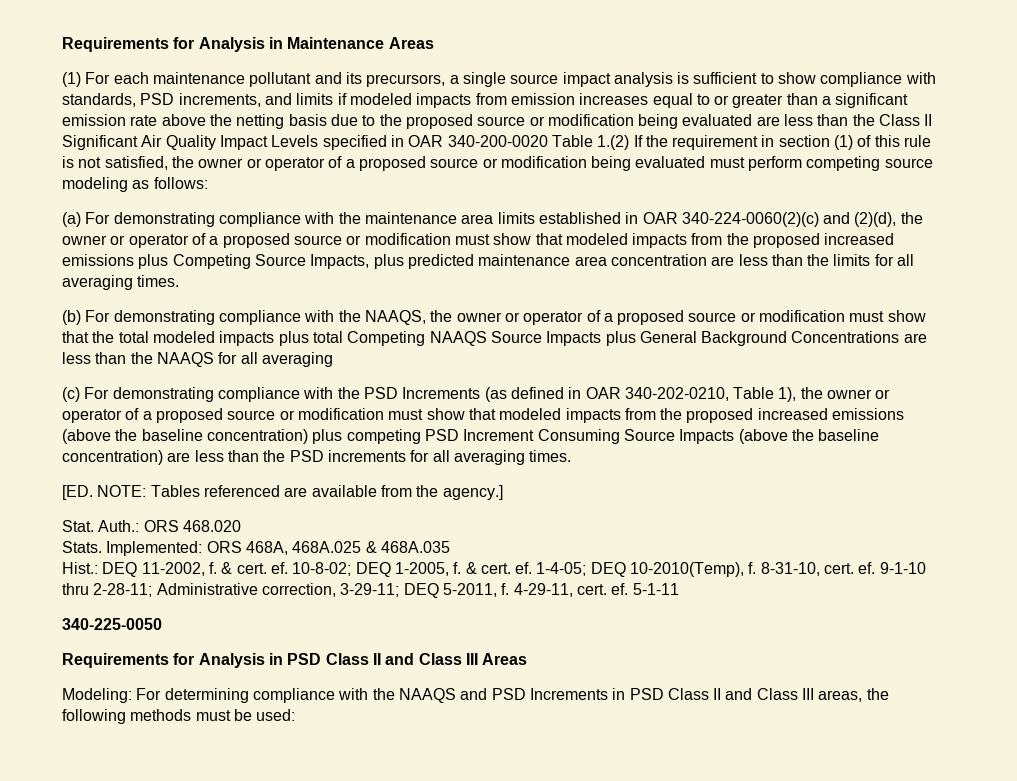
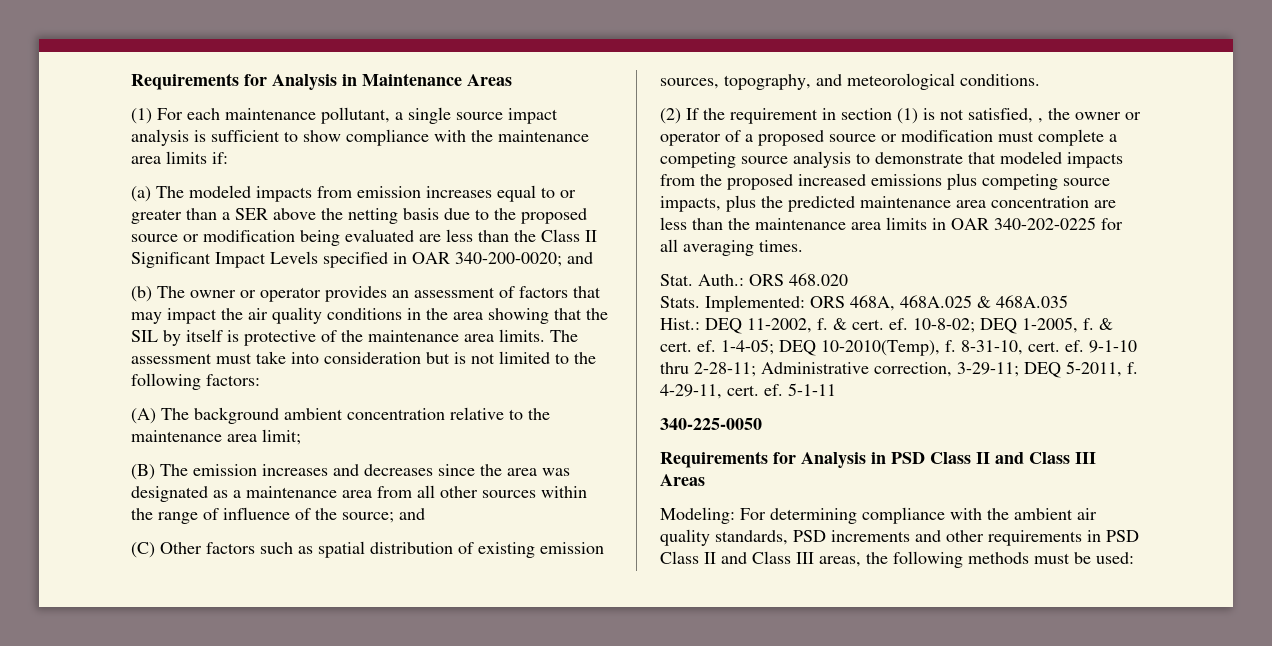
[249,72,446,87] pollutant and its precursors, -> [321,107,390,124] pollutant,
[62,93,347,107] standards, PSD increments, and limits if -> [471,130,589,142] [131,151,228,164] [131,186,184,202] the maintenance area limits if: // (a) The
[835,93,909,108] [62,114,158,126] significant emission rate -> [235,208,268,220] SER
[141,135,216,150] Air Quality -> (211, 260) none
[447,135,630,150] 340-200-0020 Table 1.(2) -> [455,252,593,267] [131,286,601,302] [131,307,608,324] [131,329,578,346] [131,351,596,364] [131,373,260,390] [131,407,550,424] [131,429,301,445] [131,464,570,480] [131,485,587,502] [131,507,425,524] [131,541,604,558] [660,73,1040,90] [660,108,681,124] 340-200-0020; and // (b) The owner or operator provides an assessment of factors that may impact the air quality conditions in the area showing that the SIL by itself is protective of the maintenance area limits. The assessment must take into consideration but is not limited to the following factors: // (A) The background ambient concentration relative to the maintenance area limit; // (B) The emission increases and decreases since the area was designated as a maintenance area from all other sources within the range of influence of the source; and // (C) Other factors such as spatial distribution of existing emission sources, topography, and meteorological conditions. // (2)
[857,135,932,147] [62,156,933,171] [62,177,208,192] [62,212,897,227] of this rule is not satisfied, the owner or operator of a proposed source or modification being evaluated must perform competing source modeling as follows: // (a) For demonstrating compliance with the maintenance area limits established in OAR 340-224-0060(2)(c) and (2)(d), -> [923,108,1043,123] is not satisfied, ,
[493,233,532,245] show -> [1038,129,1117,146] [660,151,963,168] complete a competing source analysis to demonstrate
[172,254,404,269] Competing Source Impacts, plus -> [982,174,1110,190] [660,195,783,212] competing source impacts, plus the
[833,254,915,266] [62,275,180,290] [62,310,926,325] [62,331,927,346] [62,352,333,367] [62,387,891,402] [62,408,905,423] [62,429,880,444] [62,450,572,465] [62,485,503,500] limits for all averaging times. // (b) For demonstrating compliance with the NAAQS, the owner or operator of a proposed source or modification must show that the total modeled impacts plus total Competing NAAQS Source Impacts plus General Background Concentrations are less than the NAAQS for all averaging // (c) For demonstrating compliance with the PSD Increments (as defined in OAR 340-202-0210, Table 1), the owner or operator of a proposed source or modification must show that modeled impacts from the proposed increased emissions (above the baseline concentration) plus competing PSD Increment Consuming Source Impacts (above the baseline concentration) are less than the PSD increments for all averaging times. // [ED. NOTE: Tables referenced are available from the agency.] -> [755,217,1123,230] [660,239,803,256] maintenance area limits in OAR 340-202-0225 for all averaging times.
[398,688,608,703] NAAQS and PSD Increments -> [1014,508,1097,520] [660,529,1082,546] ambient air quality standards, PSD increments and other requirements

